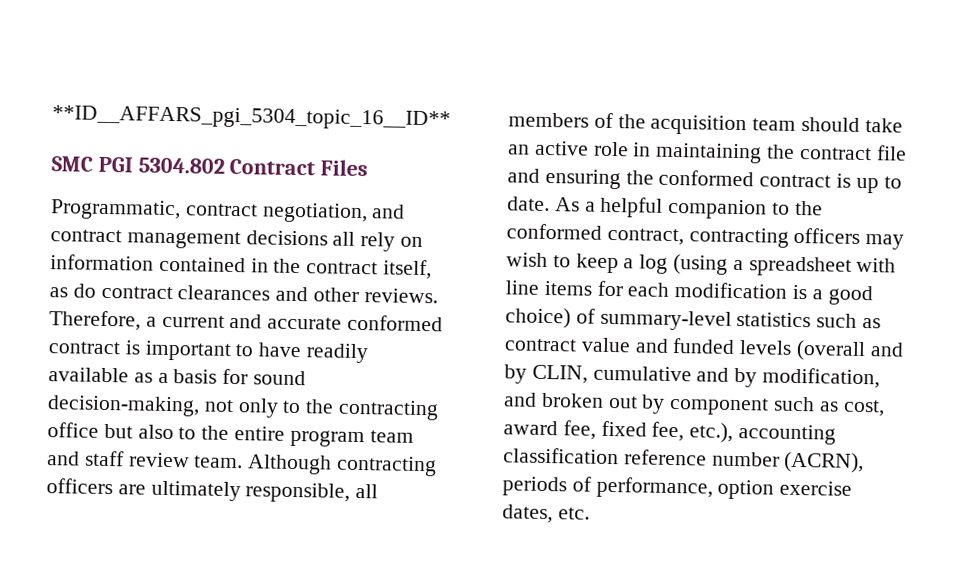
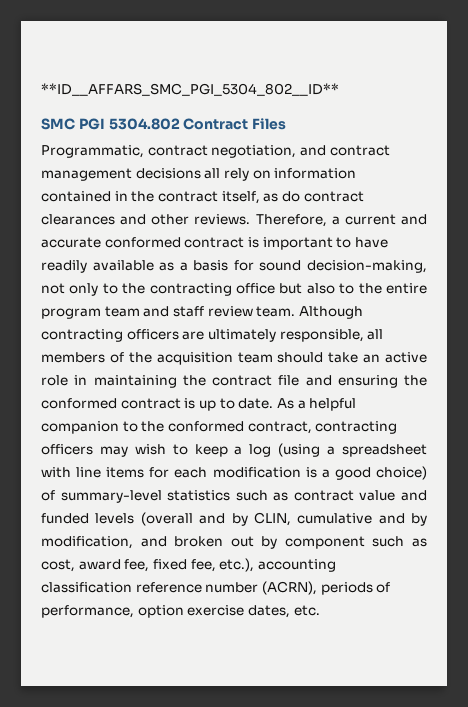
[52,105,451,131] **ID__AFFARS_pgi_5304_topic_16__ID** -> [41,83,339,96] **ID__AFFARS_SMC_PGI_5304_802__ID**

